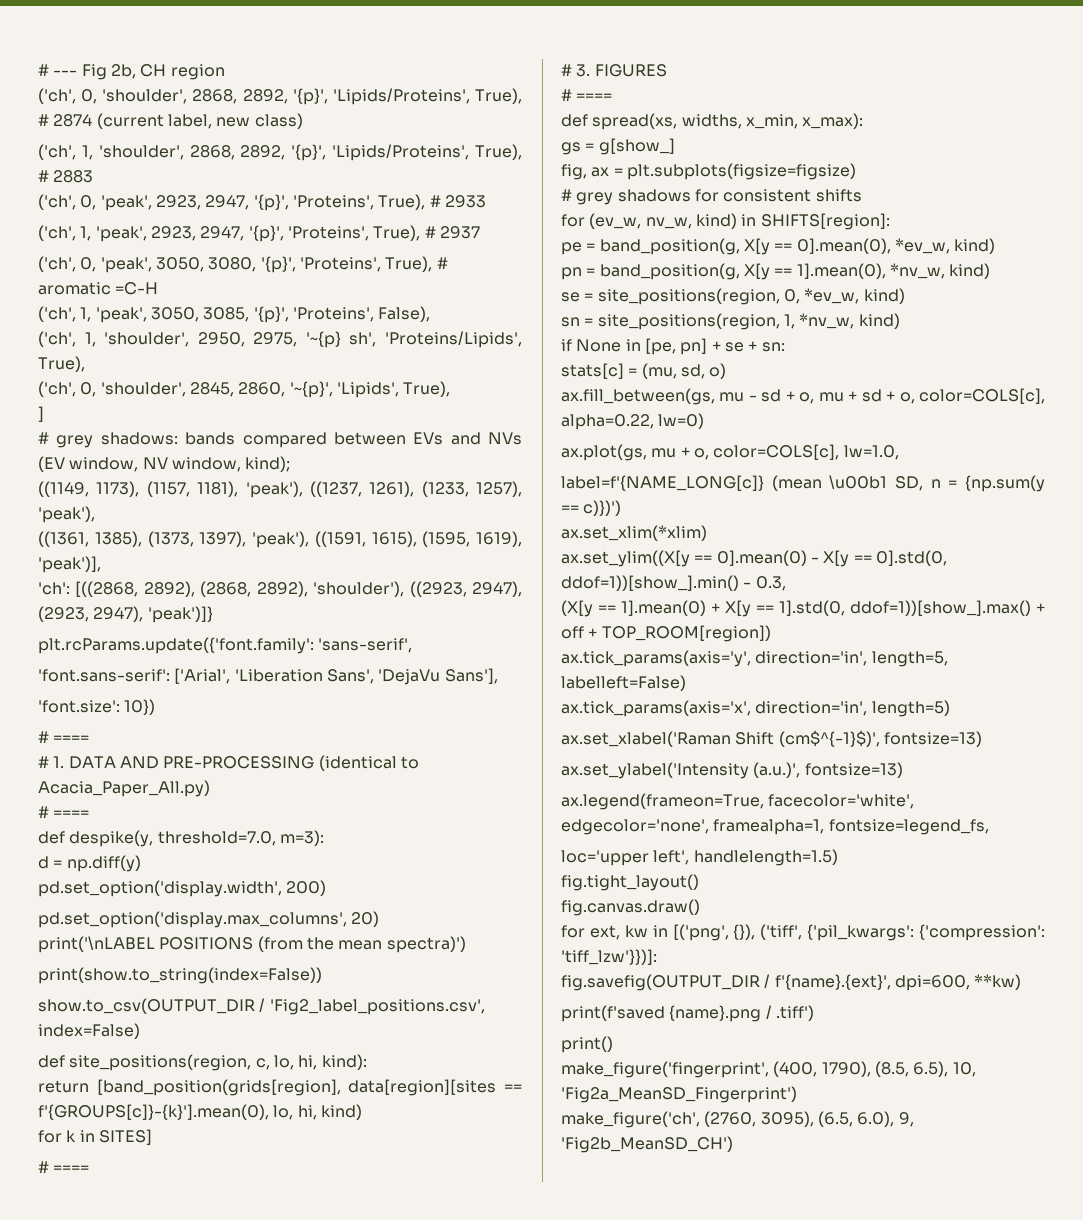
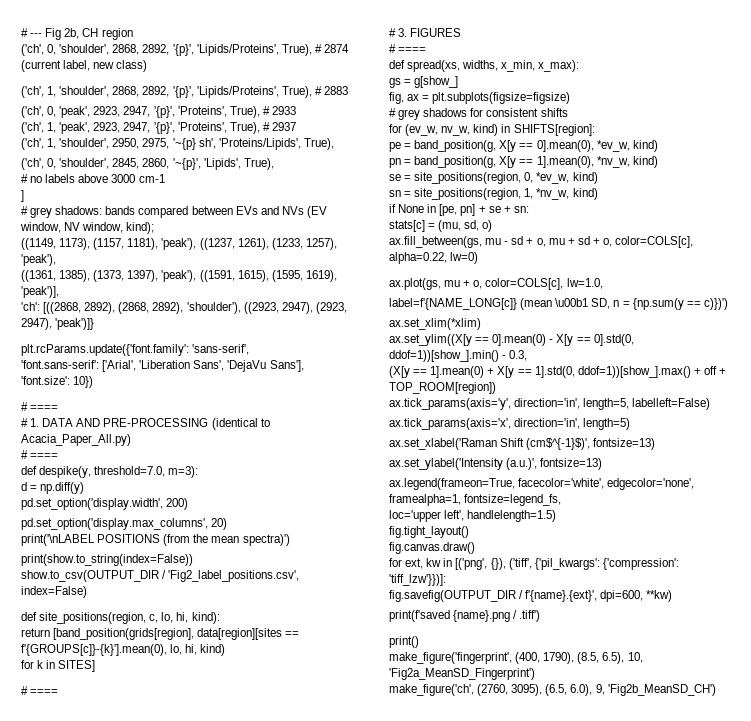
[38,256,448,273] [38,282,159,295] [38,306,431,323] // ('ch', 0, 'peak', 3050, 3080, '{p}', 'Proteins', True), # aromatic =C-H // ('ch', 1, 'peak', 3050, 3085, '{p}', 'Proteins', False), -> (296, 126) none
(451, 389) none -> [21,174,165,183] // # no labels above 3000 cm-1

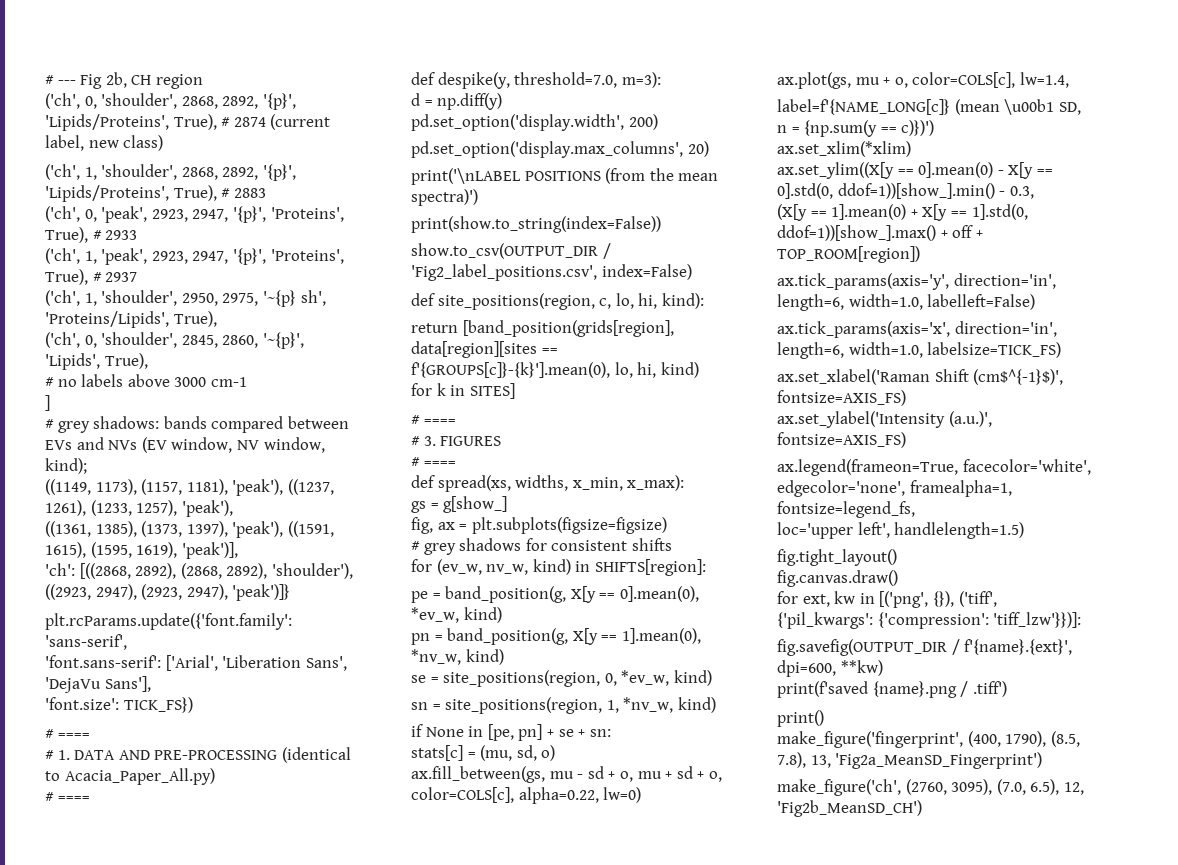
[73,376,94,388] 10}) -> [123,697,193,713] TICK_FS})
[566,278,603,289] lw=1.0, -> [1019,72,1069,88] lw=1.4,
[583,398,630,410] length=5, -> [777,294,923,311] length=6, width=1.0,
[583,418,631,430] length=5) -> [777,342,1062,359] length=6, width=1.0, labelsize=TICK_FS)
[593,438,656,450] fontsize=13) -> [777,390,906,406] fontsize=AXIS_FS)
[540,458,603,470] fontsize=13) -> [777,432,906,448] fontsize=AXIS_FS)
[602,652,643,664] 6.5), 10, -> [777,752,831,768] 7.8), 13,
[545,684,605,696] (6.5, 6.0), 9, -> [996,779,1084,795] (7.0, 6.5), 12,

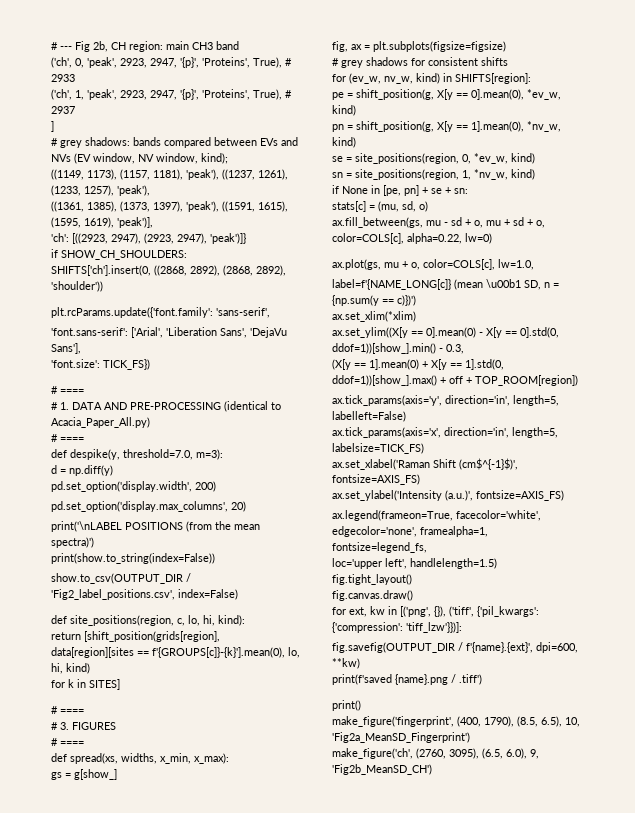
[155,74,203,89] [45,93,296,110] [45,114,331,131] [45,135,164,151] [45,164,296,181] [45,185,266,202] region // ('ch', 0, 'shoulder', 2868, 2892, '{p}', 'Lipids/Proteins', True), # 2874 (current label, new class) // ('ch', 1, 'shoulder', 2868, 2892, '{p}', 'Lipids/Proteins', True), # 2883 -> [129,41,239,52] region: main CH3 band
[45,290,326,307] [45,311,217,328] [45,332,304,349] [45,353,148,370] [45,374,247,387] // ('ch', 1, 'shoulder', 2950, 2975, '~{p} sh', 'Proteins/Lipids', True), // ('ch', 0, 'shoulder', 2845, 2860, '~{p}', 'Lipids', True), // # no labels above 3000 cm-1 -> (75, 110) none
[79,563,353,579] [45,584,291,601] [((2868, 2892), (2868, 2892), 'shoulder'), ((2923, 2947), (2923, 2947), 'peak')]} -> [72,233,246,244] [51,249,187,260] [51,265,286,276] [51,281,103,292] [((2923, 2947), (2923, 2947), 'peak')]} // if SHOW_CH_SHOULDERS: // SHIFTS['ch'].insert(0, ((2868, 2892), (2868, 2892), 'shoulder'))
[462,320,674,337] [band_position(grids[region], -> [84,631,220,642] [shift_position(grids[region],
[445,586,567,603] band_position(g, -> [356,89,434,100] shift_position(g,
[447,628,569,645] band_position(g, -> [356,121,434,132] shift_position(g,
[1019,72,1069,88] lw=1.4, -> [498,259,534,270] lw=1.0,
[777,294,923,311] length=6, width=1.0, -> [513,395,559,406] length=5,
[777,342,923,359] length=6, width=1.0, -> [512,427,558,438] length=5,
[777,752,831,768] 7.8), 13, -> [541,716,580,727] 6.5), 10,
[996,779,1084,795] (7.0, 6.5), 12, -> [482,748,539,759] (6.5, 6.0), 9,

